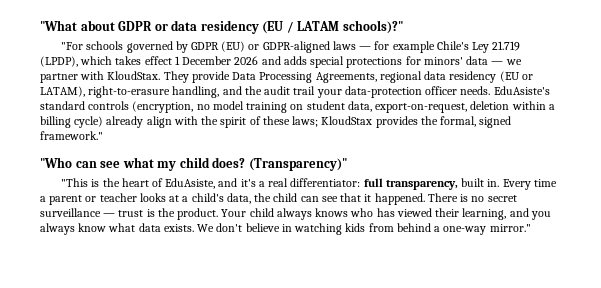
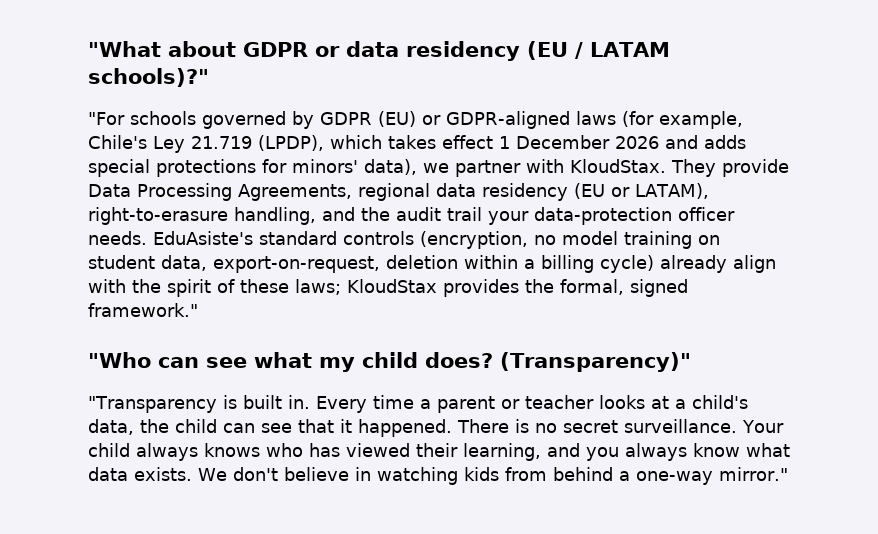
[359,41,435,53] — for example -> [621,111,743,129] (for example,
[466,56,504,65] data — -> [364,159,417,175] data),
[61,178,458,190] "This is the heart of EduAsiste, and it's a real differentiator: full transparency, -> [88,395,237,413] "Transparency is
[40,208,219,220] surveillance — trust is the product. -> [624,419,737,433] surveillance.

